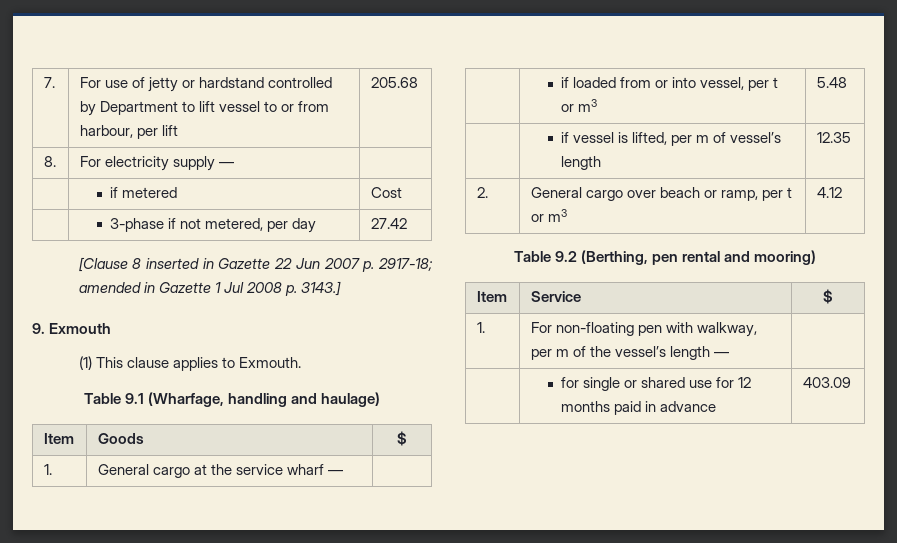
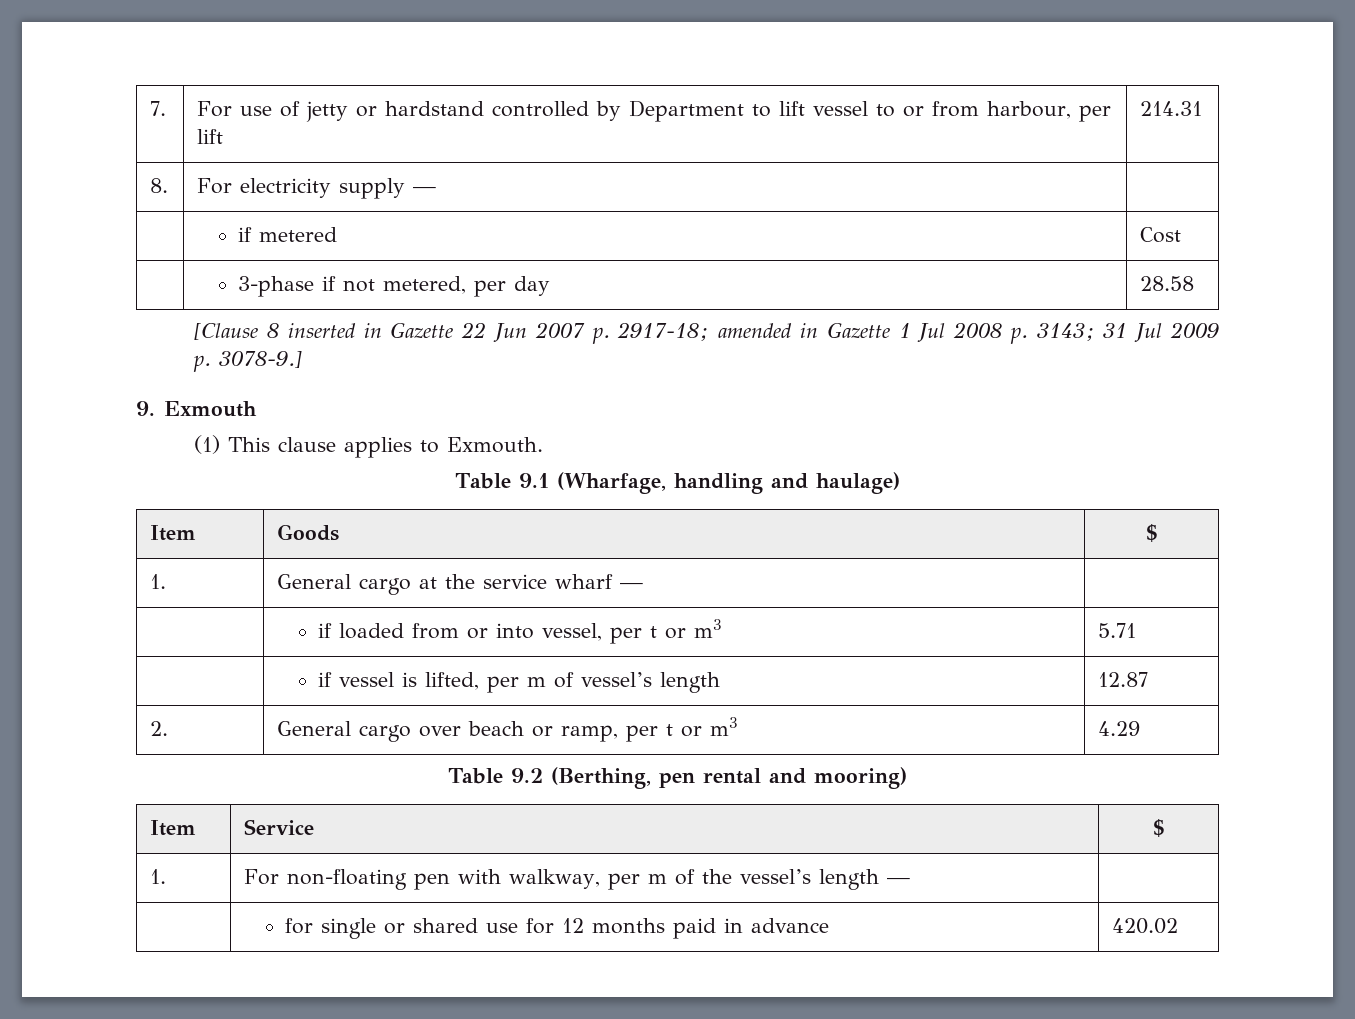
[370,77,418,88] 205.68 -> [1140,101,1203,116] 214.31
[370,218,407,229] 27.42 -> [1140,276,1195,291] 28.58
[300,281,341,296] 3143.] -> [1036,322,1220,342] [193,350,303,372] 3143; 31 Jul 2009 p. 3078-9.]
[816,77,847,88] 5.48 -> [1098,623,1137,638] 5.71
[816,132,851,143] 12.35 -> [1098,672,1149,687] 12.87
[816,187,842,198] 4.12 -> [1098,721,1141,736] 4.29
[802,377,851,388] 403.09 -> [1112,918,1179,934] 420.02

